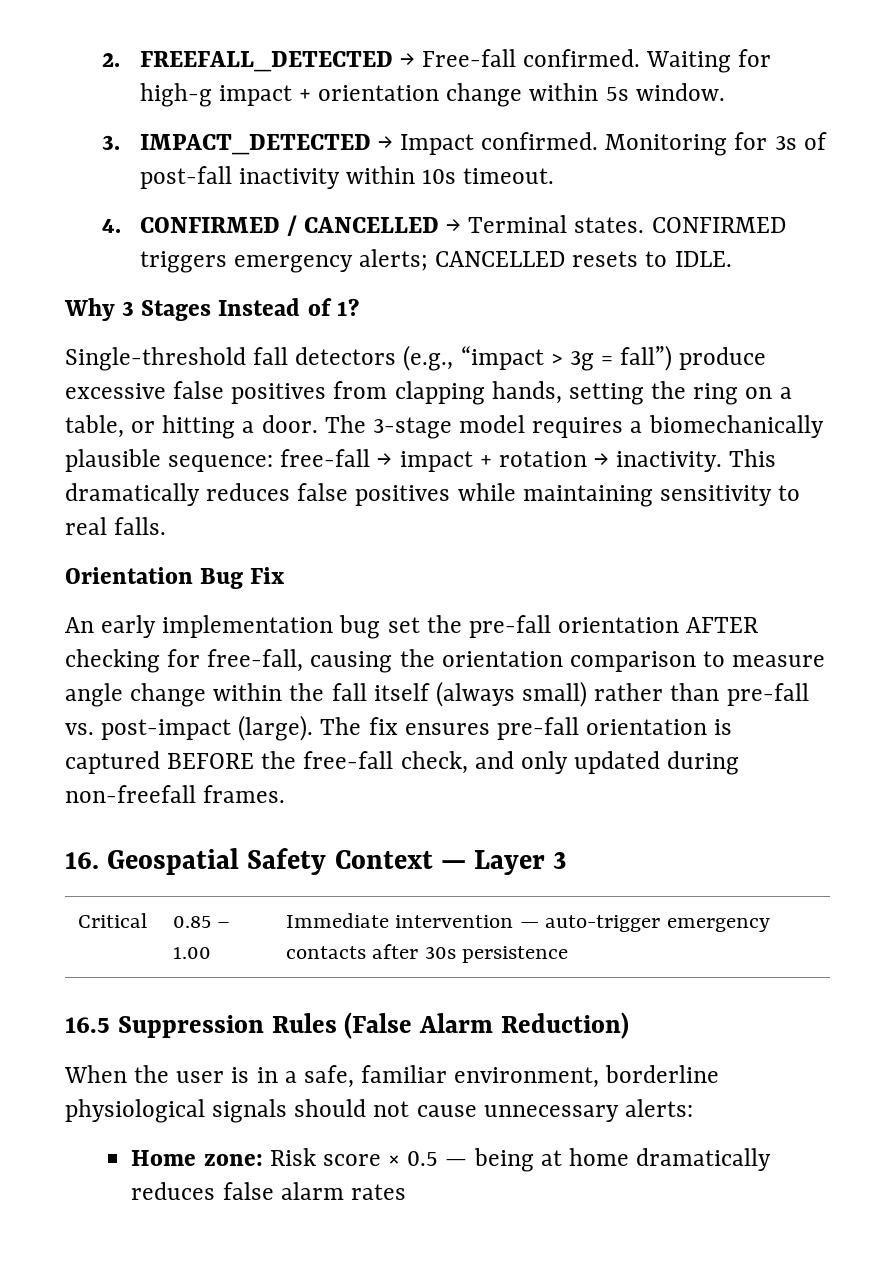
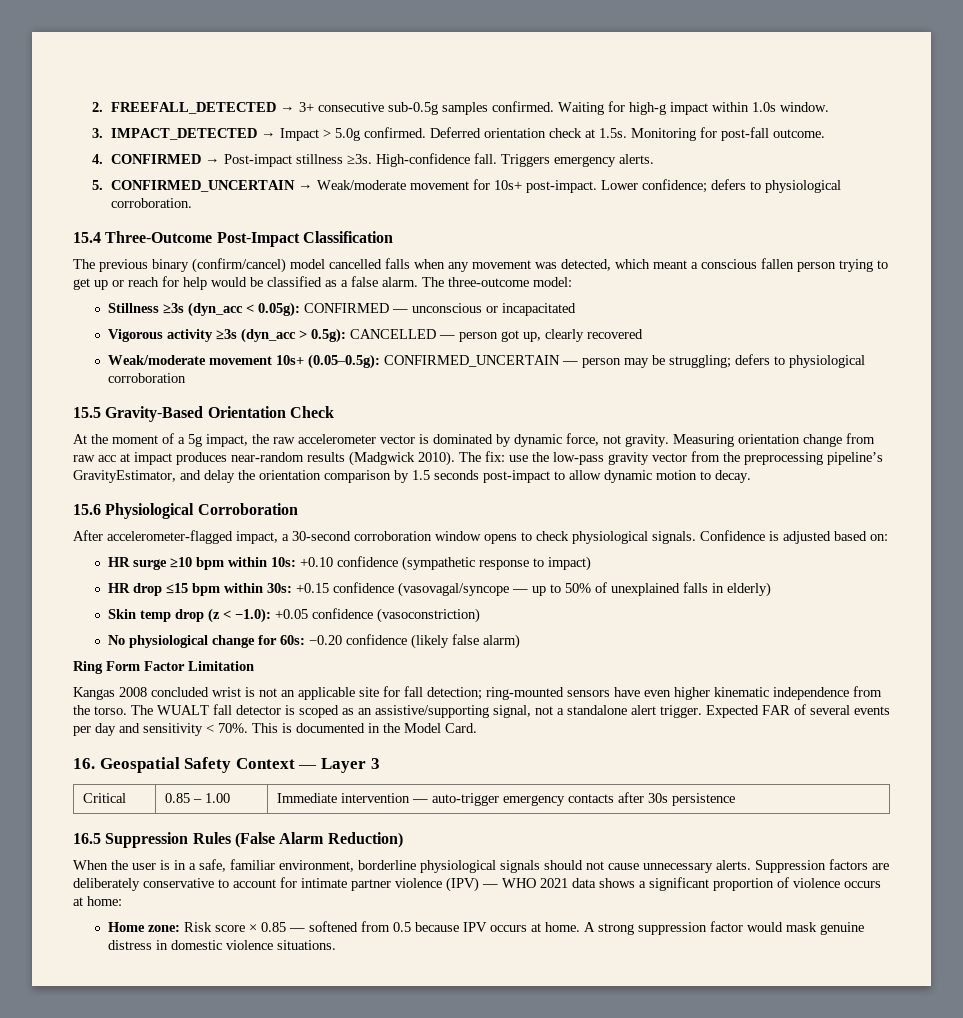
[421,49,516,67] Free-fall -> [299,102,489,115] 3+ consecutive sub-0.5g samples
[298,83,629,107] + orientation change within 5s -> [712,102,777,112] within 1.0s
[481,132,827,156] [139,166,555,189] [102,215,786,236] [139,249,732,273] [64,298,359,321] [65,345,767,371] [65,381,792,405] [65,415,824,439] [65,449,777,472] [65,483,801,507] [65,517,167,535] [65,567,285,589] [65,615,759,639] [65,649,826,673] [65,681,809,707] [65,715,733,741] [65,751,740,775] [65,785,286,803] confirmed. Monitoring for 3s of post-fall inactivity within 10s timeout. // 4. CONFIRMED / CANCELLED → Terminal states. CONFIRMED triggers emergency alerts; CANCELLED resets to IDLE. // Why 3 Stages Instead of 1? // Single-threshold fall detectors (e.g., “impact > 3g = fall”) produce excessive false positives from clapping hands, setting the ring on a table, or hitting a door. The 3-stage model requires a biomechanically plausible sequence: free-fall → impact + rotation → inactivity. This dramatically reduces false positives while maintaining sensitivity to real falls. // Orientation Bug Fix // An early implementation bug set the pre-fall orientation AFTER checking for free-fall, causing the orientation comparison to measure angle change within the fall itself (always small) rather than pre-fall vs. post-impact (large). The fix ensures pre-fall orientation is captured BEFORE the free-fall check, and only updated during non-freefall frames. -> [323,127,826,141] [92,153,655,167] [92,179,842,193] [111,198,193,208] [73,231,393,247] [73,258,888,273] [73,276,572,290] [108,302,577,317] [108,328,644,343] [108,354,866,369] [108,373,187,383] [73,406,334,422] [73,433,875,447] [73,451,883,466] [73,470,751,483] [73,503,298,519] [73,530,888,544] [108,556,592,571] [108,582,772,597] [108,608,481,623] [108,634,521,649] [73,661,254,674] [73,686,882,700] [73,704,890,718] [73,723,477,736] > 5.0g confirmed. Deferred orientation check at 1.5s. Monitoring for post-fall outcome. // 4. CONFIRMED → Post-impact stillness ≥3s. High-confidence fall. Triggers emergency alerts. // 5. CONFIRMED_UNCERTAIN → Weak/moderate movement for 10s+ post-impact. Lower confidence; defers to physiological corroboration. // 15.4 Three-Outcome Post-Impact Classification // The previous binary (confirm/cancel) model cancelled falls when any movement was detected, which meant a conscious fallen person trying to get up or reach for help would be classified as a false alarm. The three-outcome model: // Stillness ≥3s (dyn_acc < 0.05g): CONFIRMED — unconscious or incapacitated // Vigorous activity ≥3s (dyn_acc > 0.5g): CANCELLED — person got up, clearly recovered // Weak/moderate movement 10s+ (0.05–0.5g): CONFIRMED_UNCERTAIN — person may be struggling; defers to physiological corroboration // 15.5 Gravity-Based Orientation Check // At the moment of a 5g impact, the raw accelerometer vector is dominated by dynamic force, not gravity. Measuring orientation change from raw acc at impact produces near-random results (Madgwick 2010). The fix: use the low-pass gravity vector from the preprocessing pipeline’s GravityEstimator, and delay the orientation comparison by 1.5 seconds post-impact to allow dynamic motion to decay. // 15.6 Physiological Corroboration // After accelerometer-flagged impact, a 30-second corroboration window opens to check physiological signals. Confidence is adjusted based on: // HR surge ≥10 bpm within 10s: +0.10 confidence (sympathetic response to impact) // HR drop ≤15 bpm within 30s: +0.15 confidence (vasovagal/syncope — up to 50% of unexplained falls in elderly) // Skin temp drop (z < −1.0): +0.05 confidence (vasoconstriction) // No physiological change for 60s: −0.20 confidence (likely false alarm) // Ring Form Factor Limitation // Kangas 2008 concluded wrist is not an applicable site for fall detection; ring-mounted sensors have even higher kinematic independence from the torso. The WUALT fall detector is scoped as an assistive/supporting signal, not a standalone alert trigger. Expected FAR of several events per day and sensitivity < 70%. This is documented in the Model Card.
[624,1099,693,1117] alerts: -> [716,859,889,873] [73,877,881,892] [73,896,122,906] alerts. Suppression factors are deliberately conservative to account for intimate partner violence (IPV) — WHO 2021 data shows a significant proportion of violence occurs at home:
[407,1148,772,1172] [131,1182,406,1200] 0.5 — being at home dramatically reduces false alarm rates -> [261,921,865,935] [108,940,337,950] 0.85 — softened from 0.5 because IPV occurs at home. A strong suppression factor would mask genuine distress in domestic violence situations.

